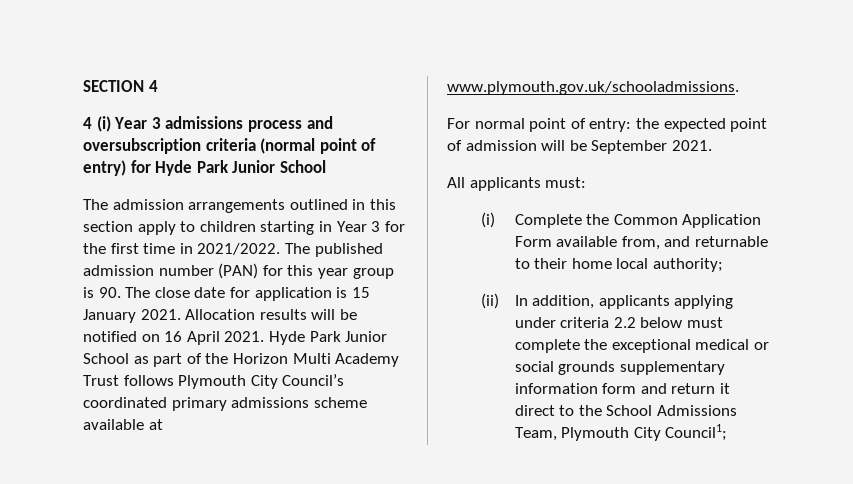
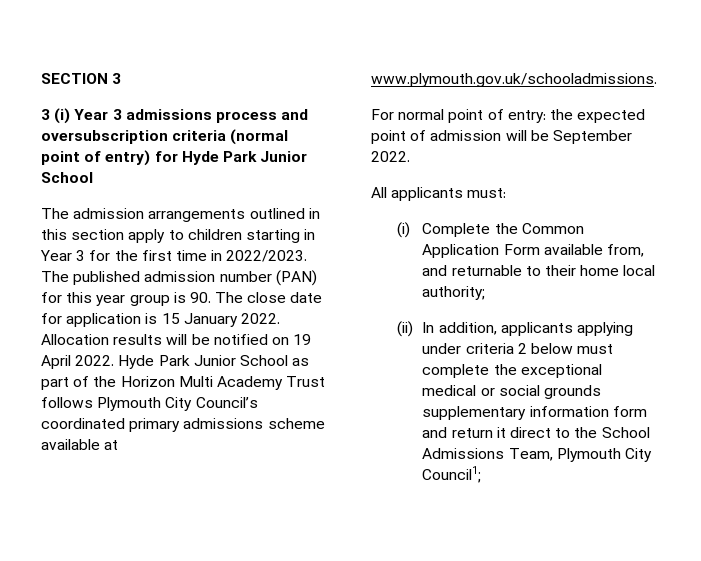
[148,80,158,92] [83,117,92,129] 4 // 4 -> [112,73,122,84] [41,109,50,120] 3 // 3
[197,243,281,255] 2021/2022. -> [226,250,308,262] 2022/2023.
[140,309,181,320] 2021. -> [240,313,280,324] 2022.
[164,331,265,345] 16 April 2021. -> [293,334,312,345] [41,355,115,369] 19 April 2022.
[671,140,712,151] 2021. -> [371,151,410,162] 2022.
[613,317,636,328] 2.2 -> [517,343,527,354] 2

